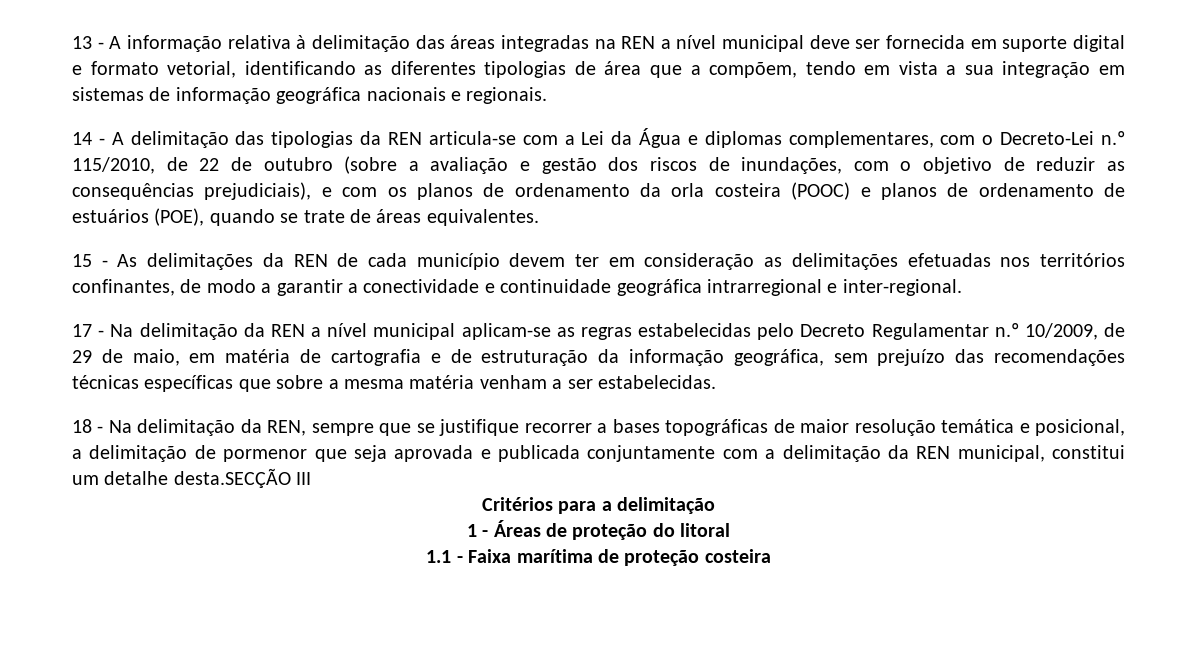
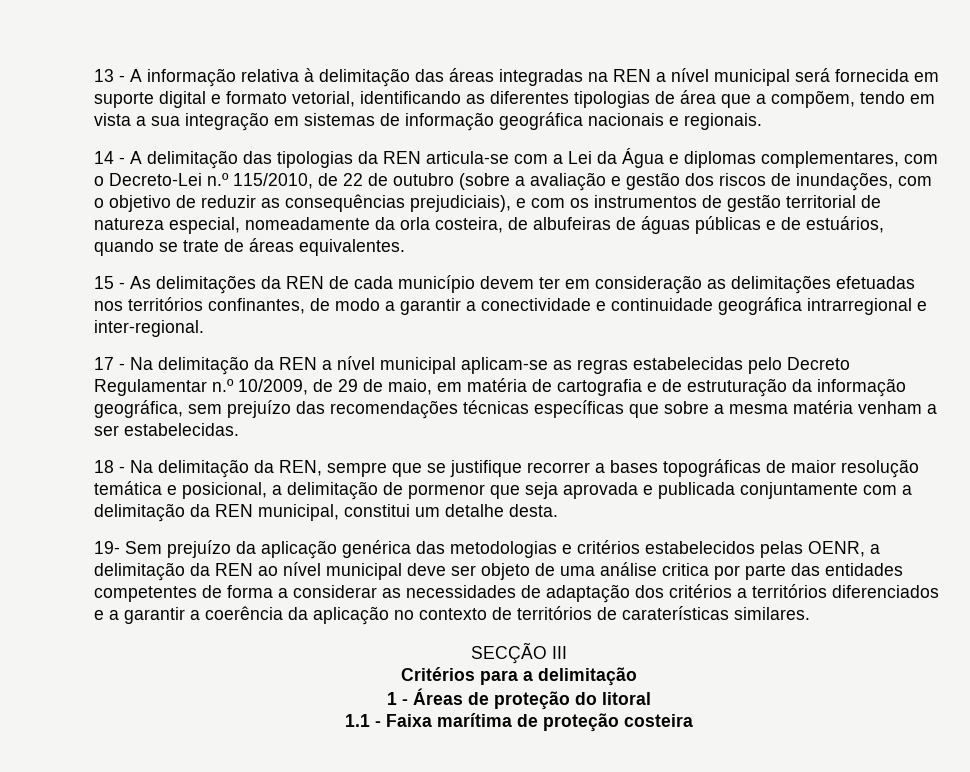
[809,35,881,49] deve ser -> [795,68,830,82] será
[416,182,1125,200] [72,208,205,226] planos de ordenamento da orla costeira (POOC) e planos de ordenamento de estuários (POE), -> [594,194,881,212] [94,216,884,234] instrumentos de gestão territorial de natureza especial, nomeadamente da orla costeira, de albufeiras de águas públicas e de estuários,
[173,468,291,488] desta.SECÇÃO -> [509,504,558,517] [94,540,880,559] [94,562,903,581] [94,584,939,603] [94,606,810,625] [470,642,547,664] desta. // 19- Sem prejuízo da aplicação genérica das metodologias e critérios estabelecidos pelas OENR, a delimitação da REN ao nível municipal deve ser objeto de uma análise critica por parte das entidades competentes de forma a considerar as necessidades de adaptação dos critérios a territórios diferenciados e a garantir a coerência da aplicação no contexto de territórios de caraterísticas similares. // SECÇÃO

